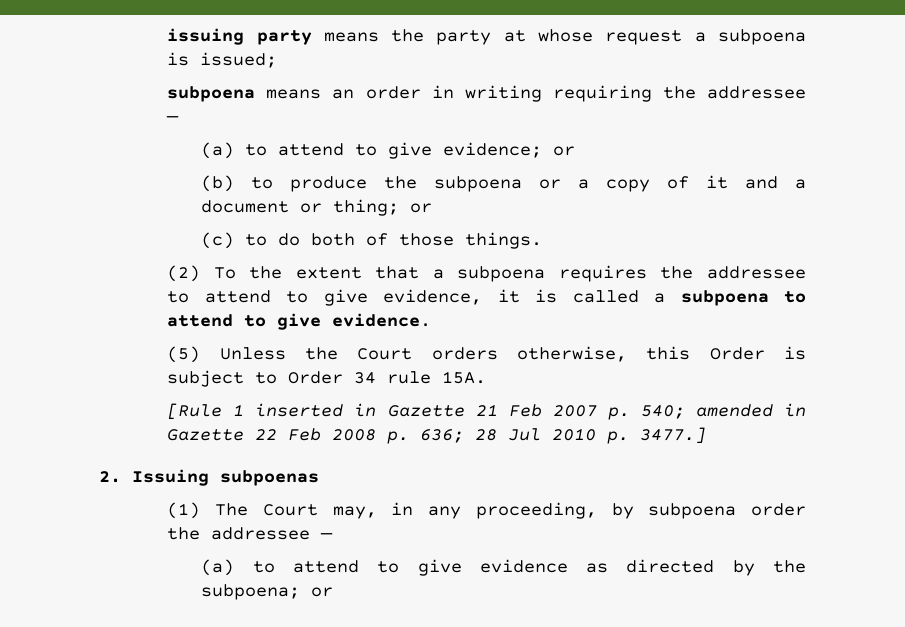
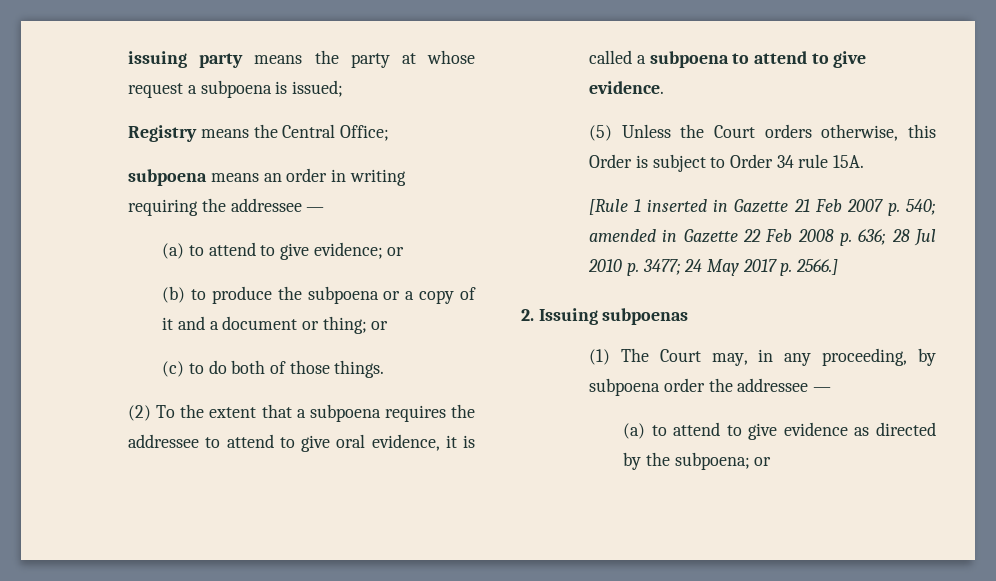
(278, 60) none -> [128,124,389,142] // Registry means the Central Office;
(368, 297) none -> [336,434,366,448] oral
[640,427,707,444] 3477.] -> [642,259,839,276] 3477; 24 May 2017 p. 2566.]

